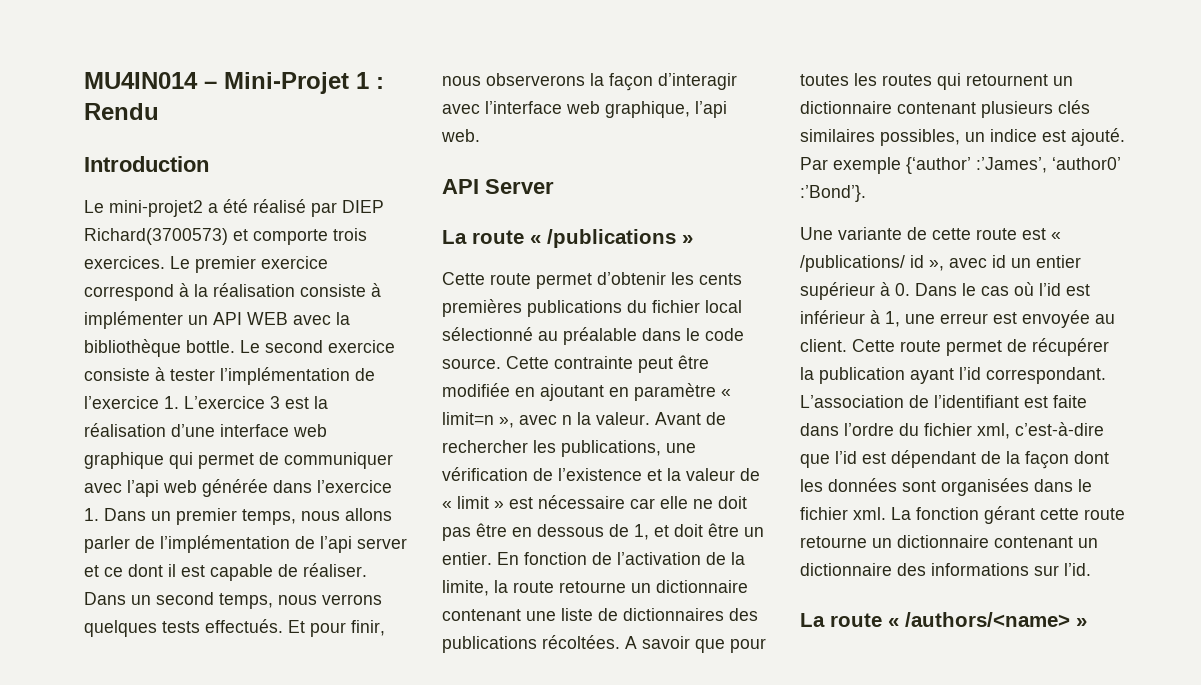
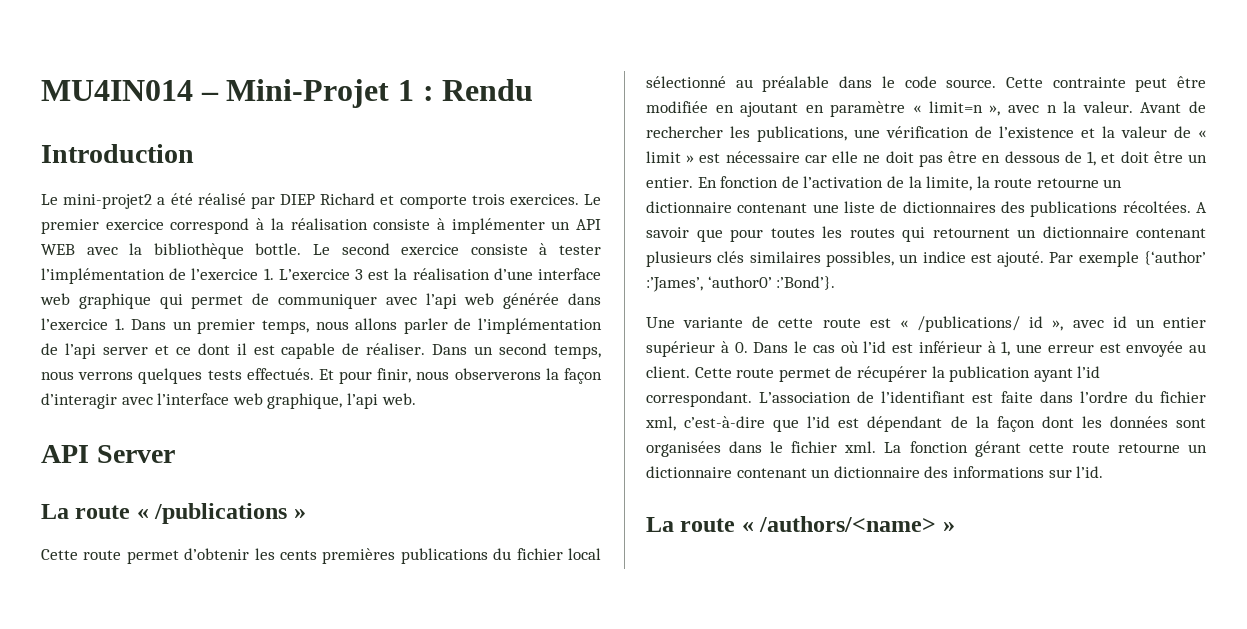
[84,228,228,245] Richard(3700573) -> [320,193,376,205] Richard

